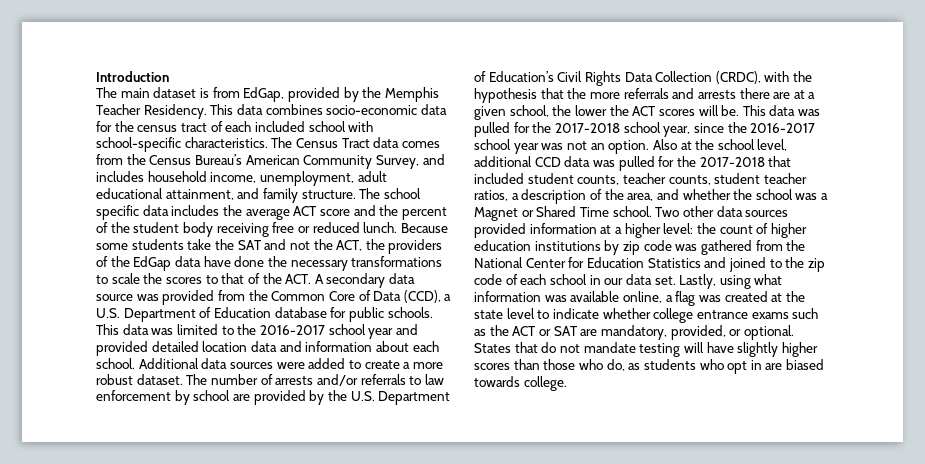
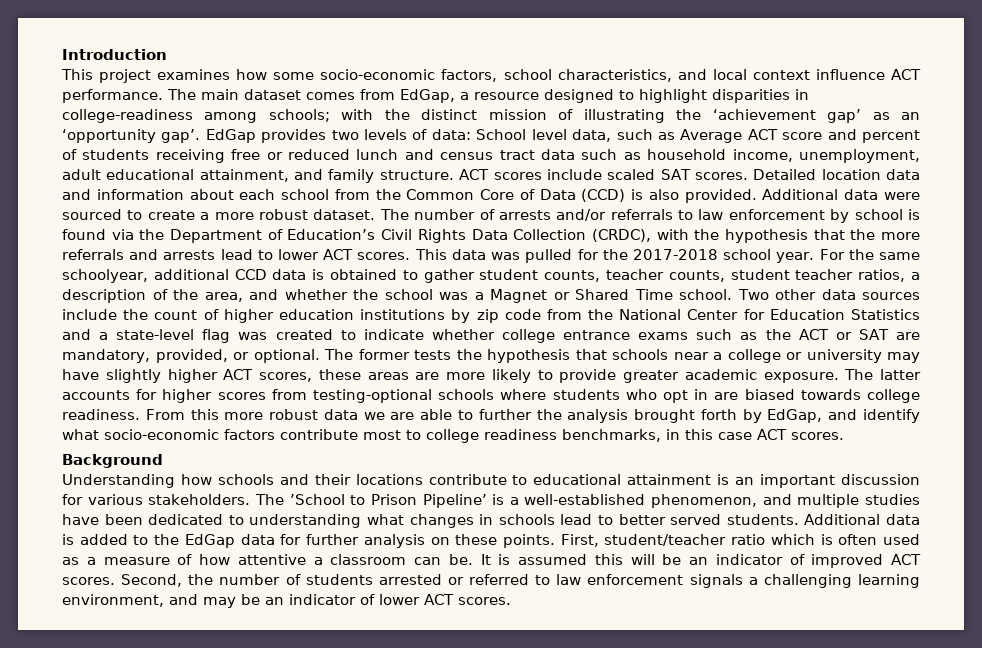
(169, 76) none -> [61,69,922,83] [62,89,163,103] This project examines how some socio-economic factors, school characteristics, and local context influence ACT performance.
[199,88,209,98] is -> [306,92,355,100] comes
[287,87,439,102] [96,104,447,119] [96,121,374,132] [96,137,440,152] [96,154,445,169] [96,171,144,182] provided by the Memphis Teacher Residency. This data combines socio-economic data for the census tract of each included school with school-specific characteristics. The Census Tract data comes from the Census Bureau’s American Community Survey, and includes -> [460,89,809,103] [62,109,920,123] [62,129,920,143] [62,149,641,163] a resource designed to highlight disparities in college-readiness among schools; with the distinct mission of illustrating the ‘achievement gap’ as an ‘opportunity gap’. EdGap provides two levels of data: School level data, such as Average ACT score and percent of students receiving free or reduced lunch and census tract data such as
[359,188,421,199] [96,205,447,220] [96,222,448,237] [96,239,443,254] [96,256,443,271] [96,273,416,288] [96,290,215,305] The school specific data includes the average ACT score and the percent of the student body receiving free or reduced lunch. Because some students take the SAT and not the ACT, the providers of the EdGap data have done the necessary transformations to scale the scores to that of the ACT. A secondary data source was provided -> [459,169,921,180] [62,189,330,200] ACT scores include scaled SAT scores. Detailed location data and information about each school
[403,290,452,303] [96,307,433,322] [96,324,418,339] [96,341,439,356] [96,358,346,369] (CCD), a U.S. Department of Education database for public schools. This data was limited to the 2016-2017 school year and provided detailed location data and information about each school. Additional data sources were added -> [581,189,920,203] [62,209,122,220] (CCD) is also provided. Additional data were sourced
[232,390,375,405] are provided by the U.S. -> [908,209,921,220] [62,229,165,240] is found via the
[739,88,816,99] [474,105,740,120] there are at a given school, the lower the ACT scores will be. -> [220,249,411,260] lead to lower ACT scores.
[663,122,816,137] [474,139,788,154] [474,156,792,171] [474,173,524,184] year, since the 2016-2017 school year was not an option. Also at the school level, additional CCD data was pulled for the 2017-2018 that included -> [776,249,920,263] [62,269,475,283] year. For the same schoolyear, additional CCD data is obtained to gather
[474,223,694,238] provided information at a higher level: -> [62,309,117,320] include
[675,240,752,255] was gathered -> (541, 314) none
[728,257,825,272] [474,274,783,289] [474,291,805,306] [474,308,535,319] joined to the zip code of each school in our data set. Lastly, using what information was available online, a flag was created at the state level -> [99,329,333,343] a state-level flag was created
[474,342,818,357] [474,359,641,371] States that do not mandate testing will have slightly higher scores than those who do, as -> [324,349,920,363] [62,369,921,383] [62,389,547,403] The former tests the hypothesis that schools near a college or university may have slightly higher ACT scores, these areas are more likely to provide greater academic exposure. The latter accounts for higher scores from testing-optional schools where
[523,376,567,391] college. -> [867,389,921,403] [62,409,921,423] [62,429,844,443] [62,454,163,468] [62,474,920,488] [62,494,920,508] [62,514,921,528] [62,534,921,548] [62,554,921,568] [62,574,920,588] [62,594,511,608] college readiness. From this more robust data we are able to further the analysis brought forth by EdGap, and identify what socio-economic factors contribute most to college readiness benchmarks, in this case ACT scores. // Background // Understanding how schools and their locations contribute to educational attainment is an important discussion for various stakeholders. The ’School to Prison Pipeline’ is a well-established phenomenon, and multiple studies have been dedicated to understanding what changes in schools lead to better served students. Additional data is added to the EdGap data for further analysis on these points. First, student/teacher ratio which is often used as a measure of how attentive a classroom can be. It is assumed this will be an indicator of improved ACT scores. Second, the number of students arrested or referred to law enforcement signals a challenging learning environment, and may be an indicator of lower ACT scores.

